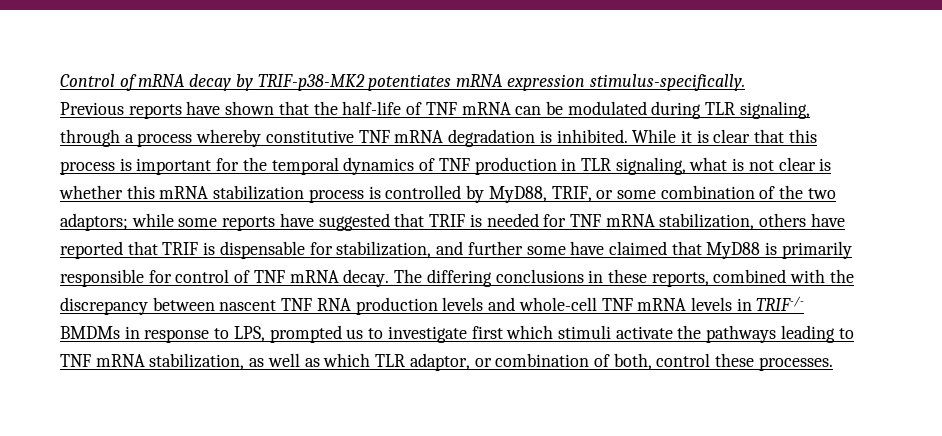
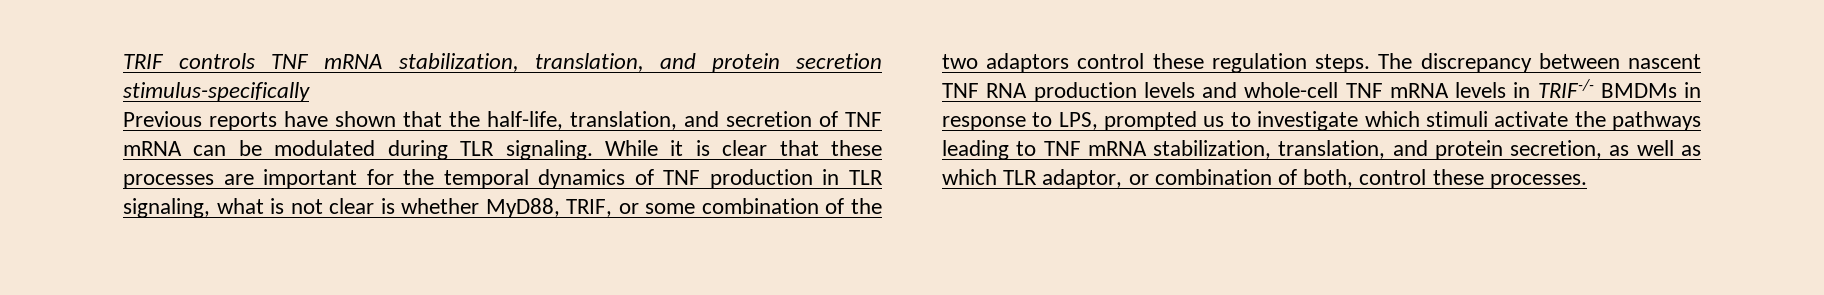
[60,74,745,91] Control of mRNA decay by TRIF-p38-MK2 potentiates mRNA expression stimulus-specifically. -> [123,53,882,73] [123,82,310,102] TRIF controls TNF mRNA stabilization, translation, and protein secretion stimulus-specifically
[342,101,402,115] half-life -> [487,111,812,130] half-life, translation, and secretion
[739,101,810,119] [60,129,628,147] signaling, through a process whereby constitutive TNF mRNA degradation is inhibited. -> [505,140,593,160] signaling.
[788,129,817,143] [60,158,132,175] this process is -> [830,140,882,156] [123,174,254,189] these processes are
[126,185,485,203] this mRNA stabilization process is controlled by -> (480, 206) none
[60,213,845,231] [60,241,852,259] [60,269,854,287] adaptors; while some reports have suggested that TRIF is needed for TNF mRNA stabilization, others have reported that TRIF is dispensable for stabilization, and further some have claimed that MyD88 is primarily responsible for control of TNF mRNA decay. The differing conclusions in these reports, combined with the -> [986,53,1413,73] adaptors control these regulation steps. The
[471,326,503,339] first -> (1359, 121) none
(245, 361) none -> [1278,140,1603,160] translation, and protein secretion,

